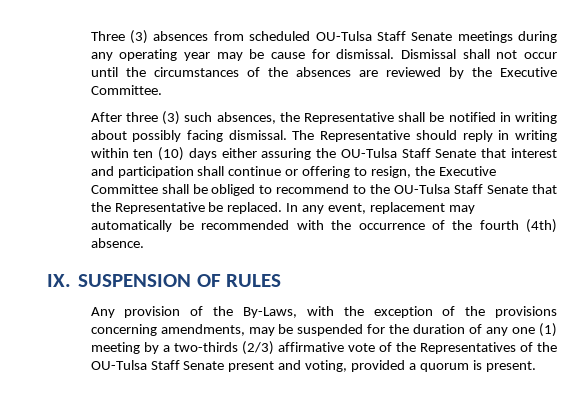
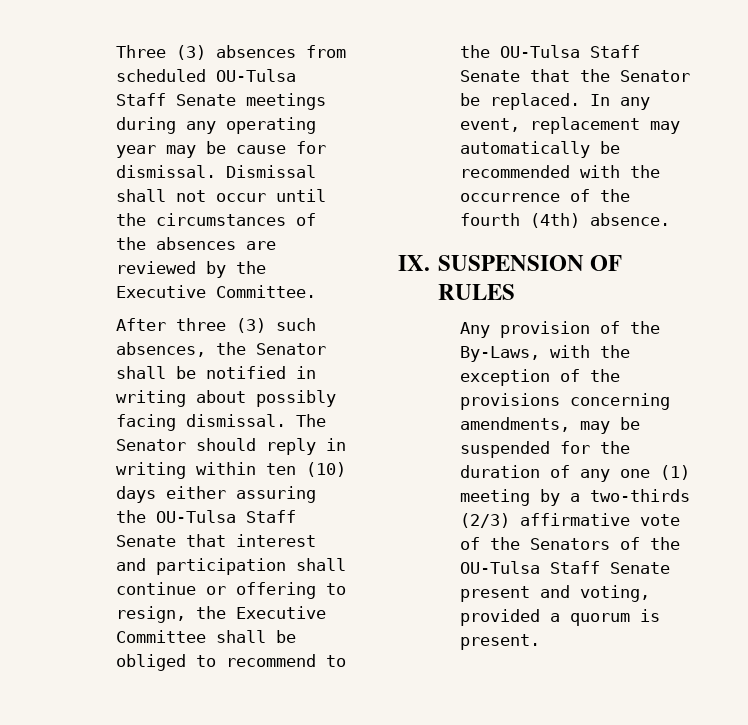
[303,112,394,124] Representative -> [255,343,326,355] Senator
[320,130,411,142] Representative -> [115,439,186,451] Senator
[114,202,205,214] Representative -> [619,70,690,82] Senator
[419,342,516,354] Representatives -> [529,538,610,550] Senators

